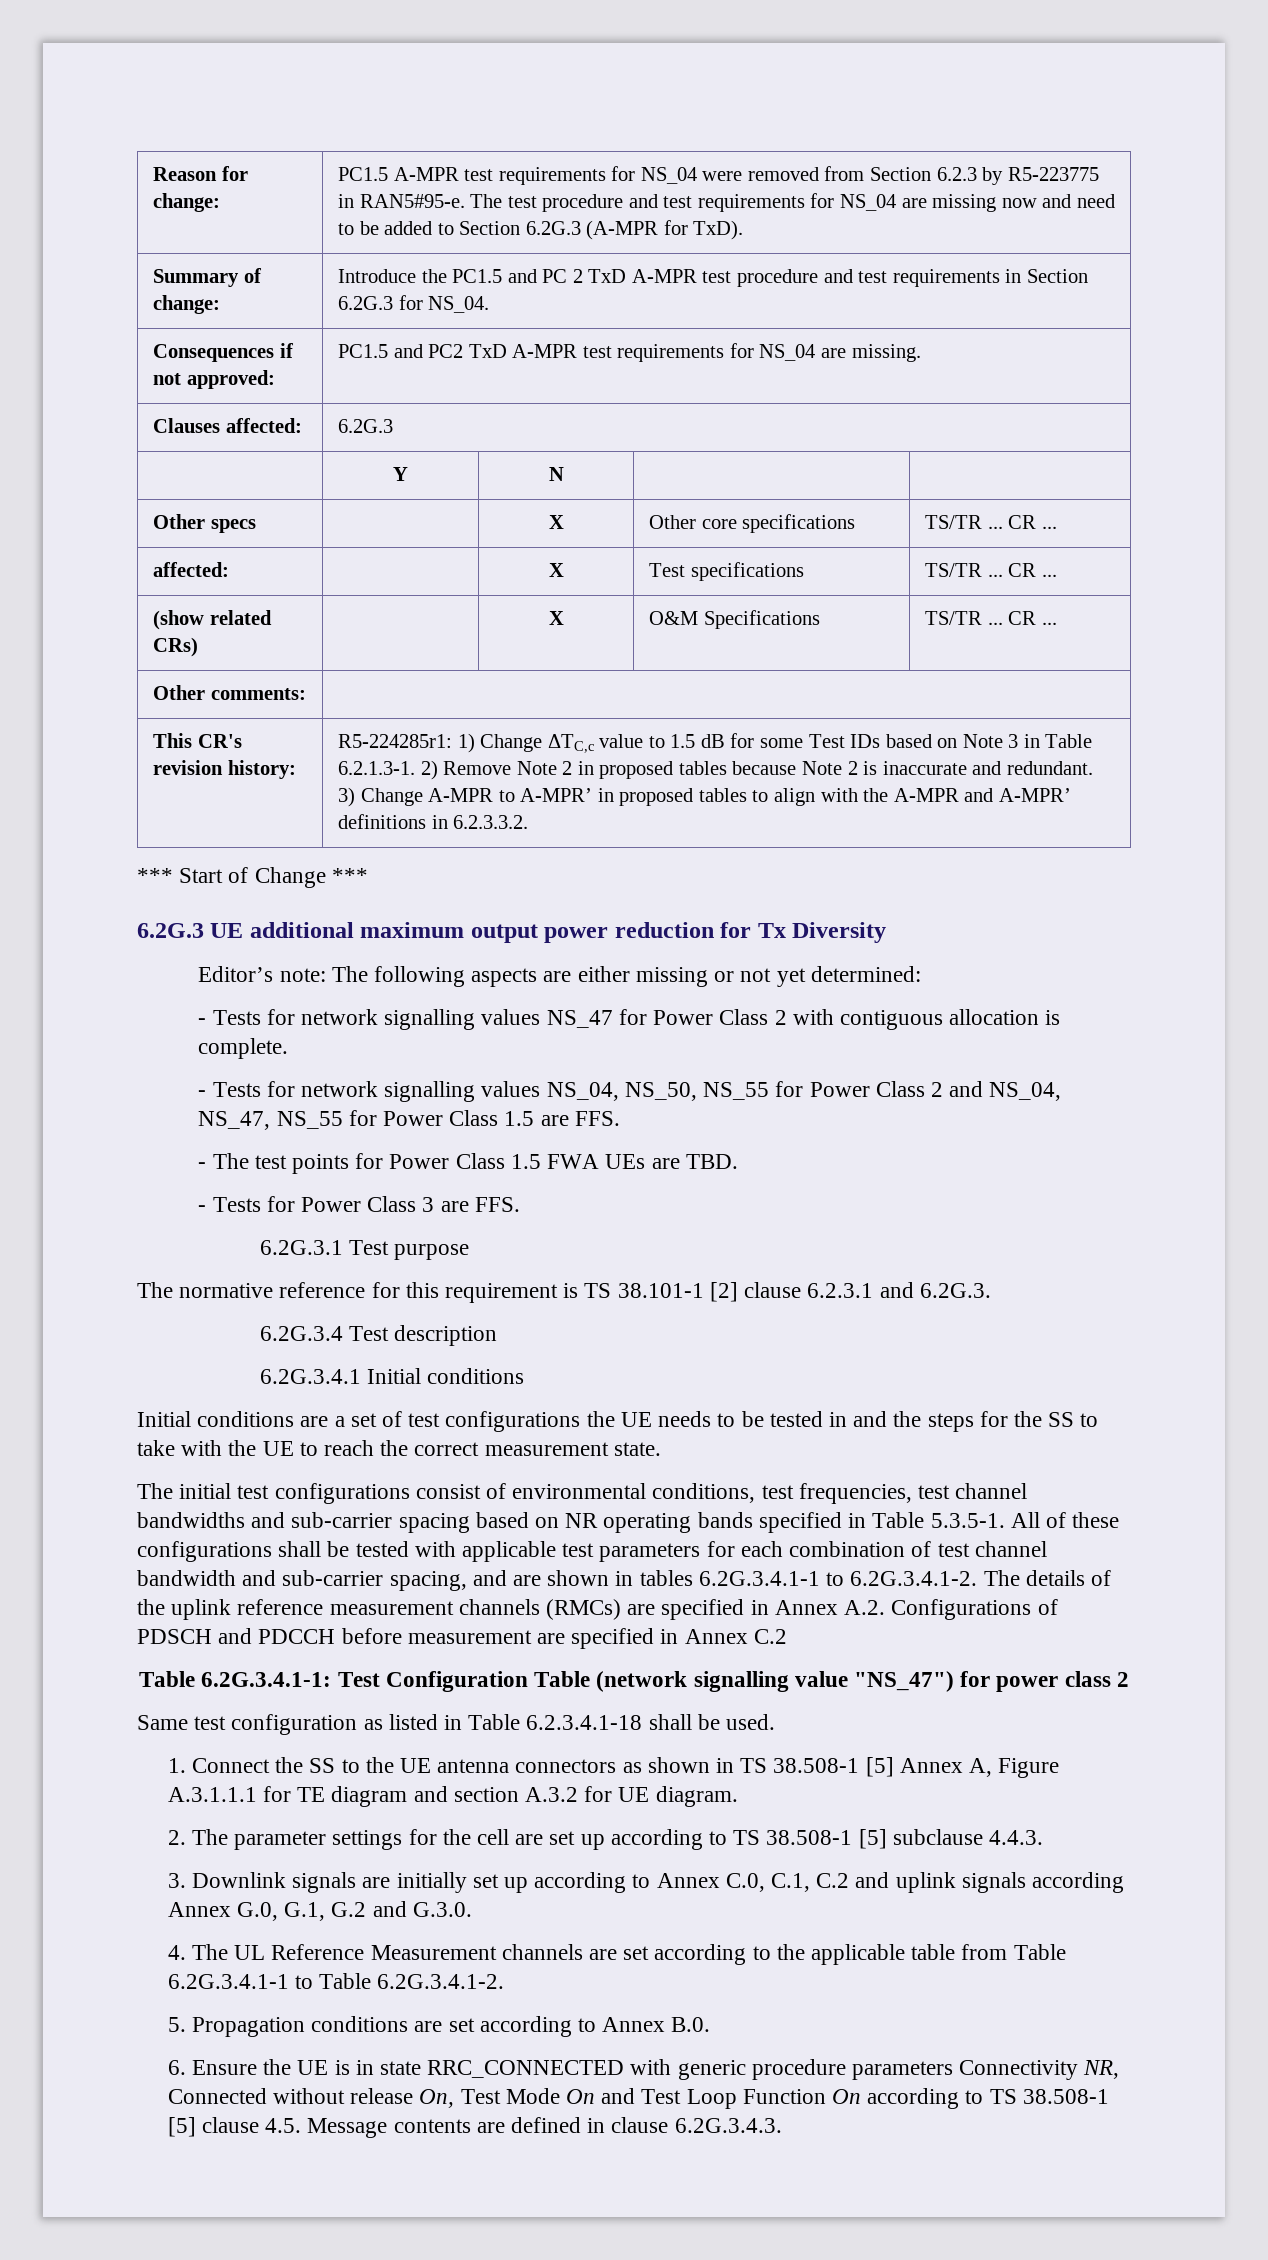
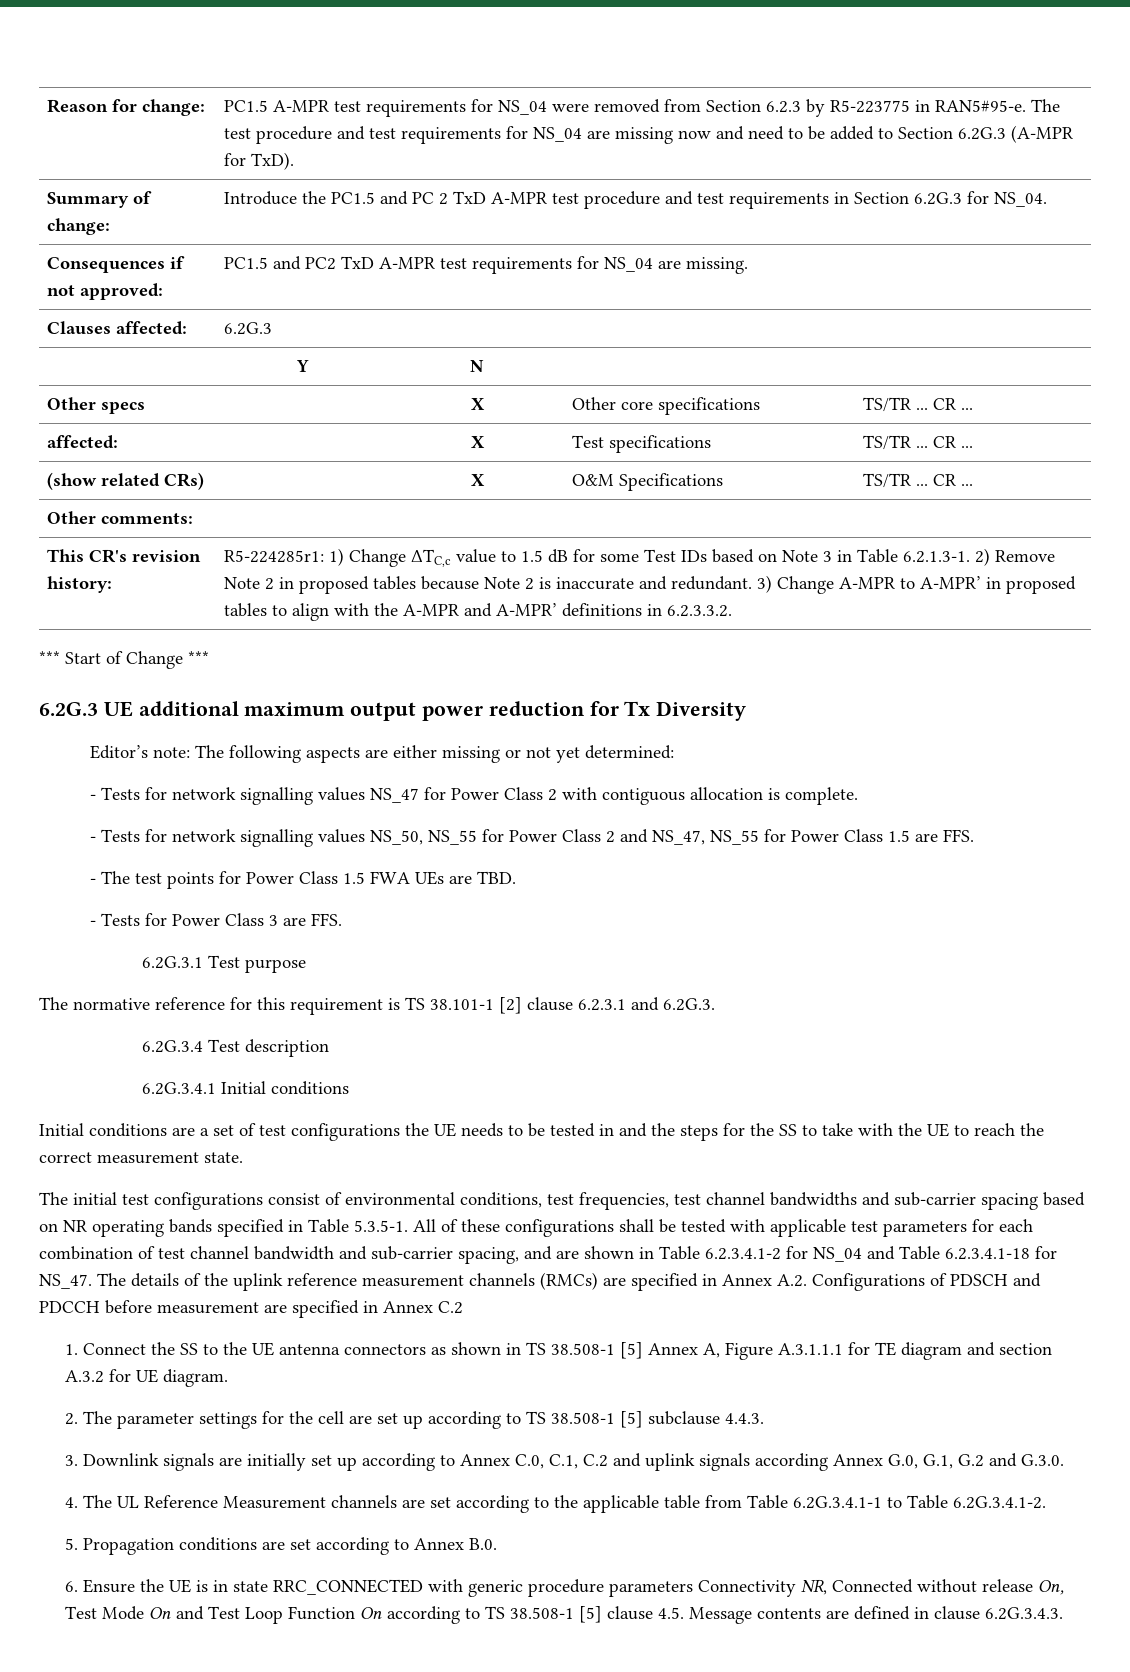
[546,1082,619,1101] NS_04, -> (366, 836) none
[989,1082,1062,1101] NS_04, -> (649, 836) none
[639,1570,978,1586] tables 6.2G.3.4.1-1 to 6.2G.3.4.1-2. -> [659,1246,1057,1262] [39,1274,92,1289] Table 6.2.3.4.1-2 for NS_04 and Table 6.2.3.4.1-18 for NS_47.
[139,1671,1129,1692] [137,1714,776,1735] // Table 6.2G.3.4.1-1: Test Configuration Table (network signalling value "NS_47") for power class 2 // Same test configuration as listed in Table 6.2.3.4.1-18 shall be used. -> (463, 1307) none

